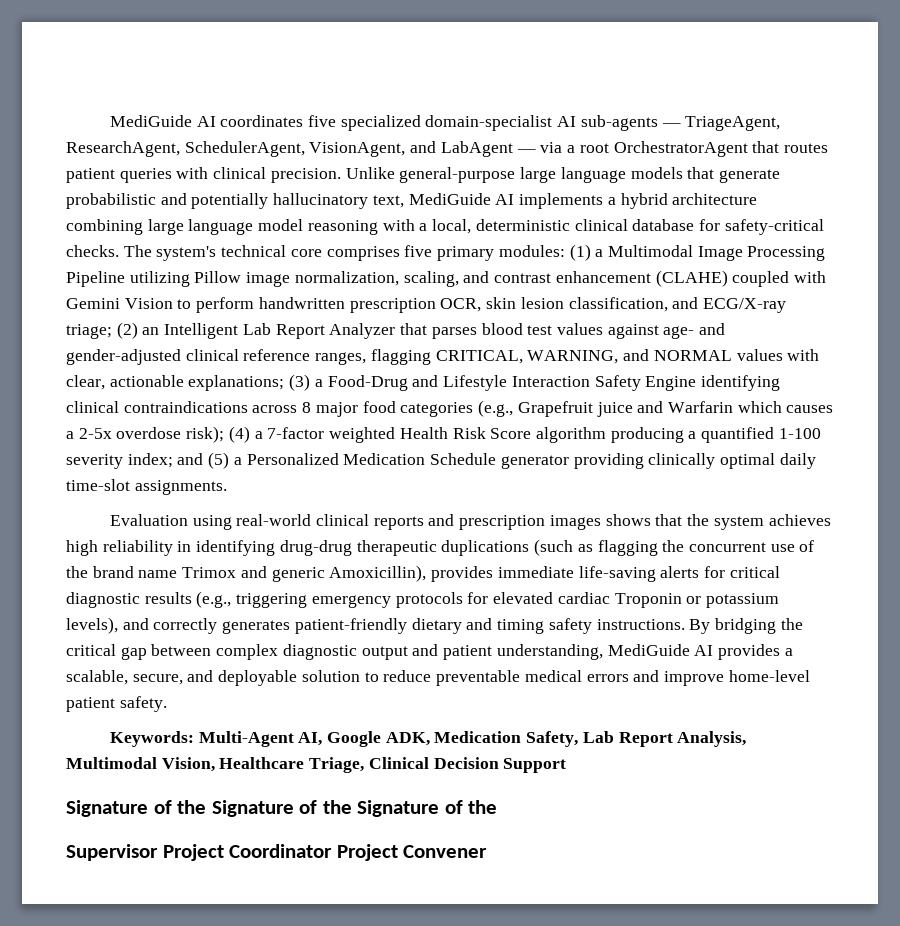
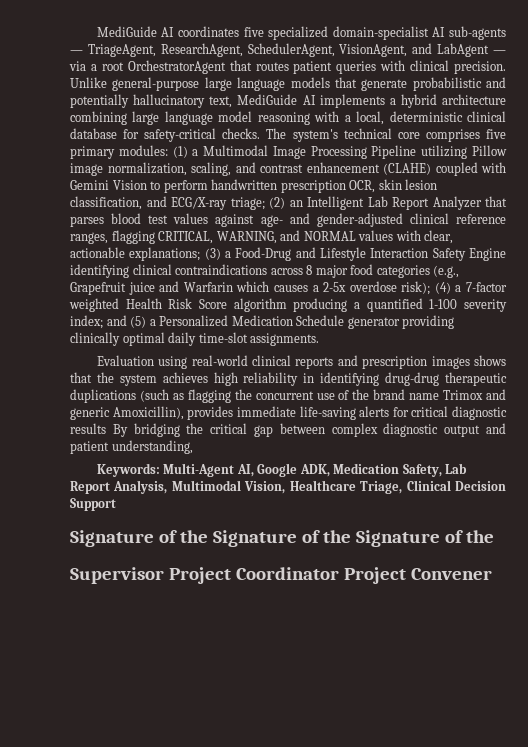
[196,591,779,608] [66,617,685,634] (e.g., triggering emergency protocols for elevated cardiac Troponin or potassium levels), and correctly generates patient-friendly dietary and timing safety instructions. -> (106, 428) none
[607,644,793,660] [66,670,810,686] [66,696,167,712] MediGuide AI provides a scalable, secure, and deployable solution to reduce preventable medical errors and improve home-level patient safety. -> (193, 447) none

